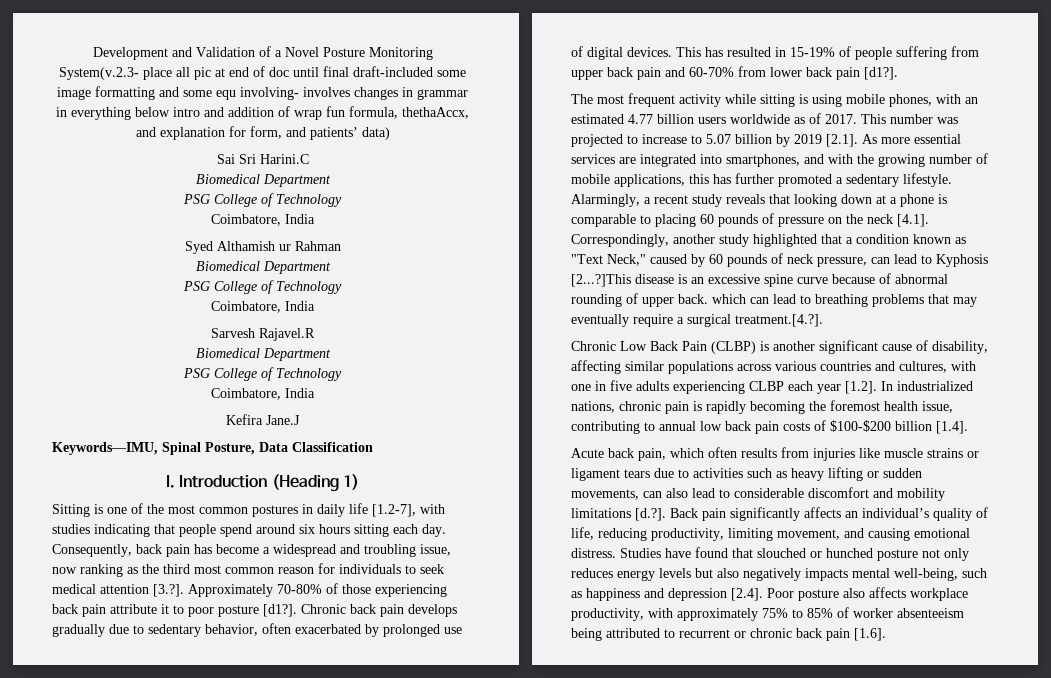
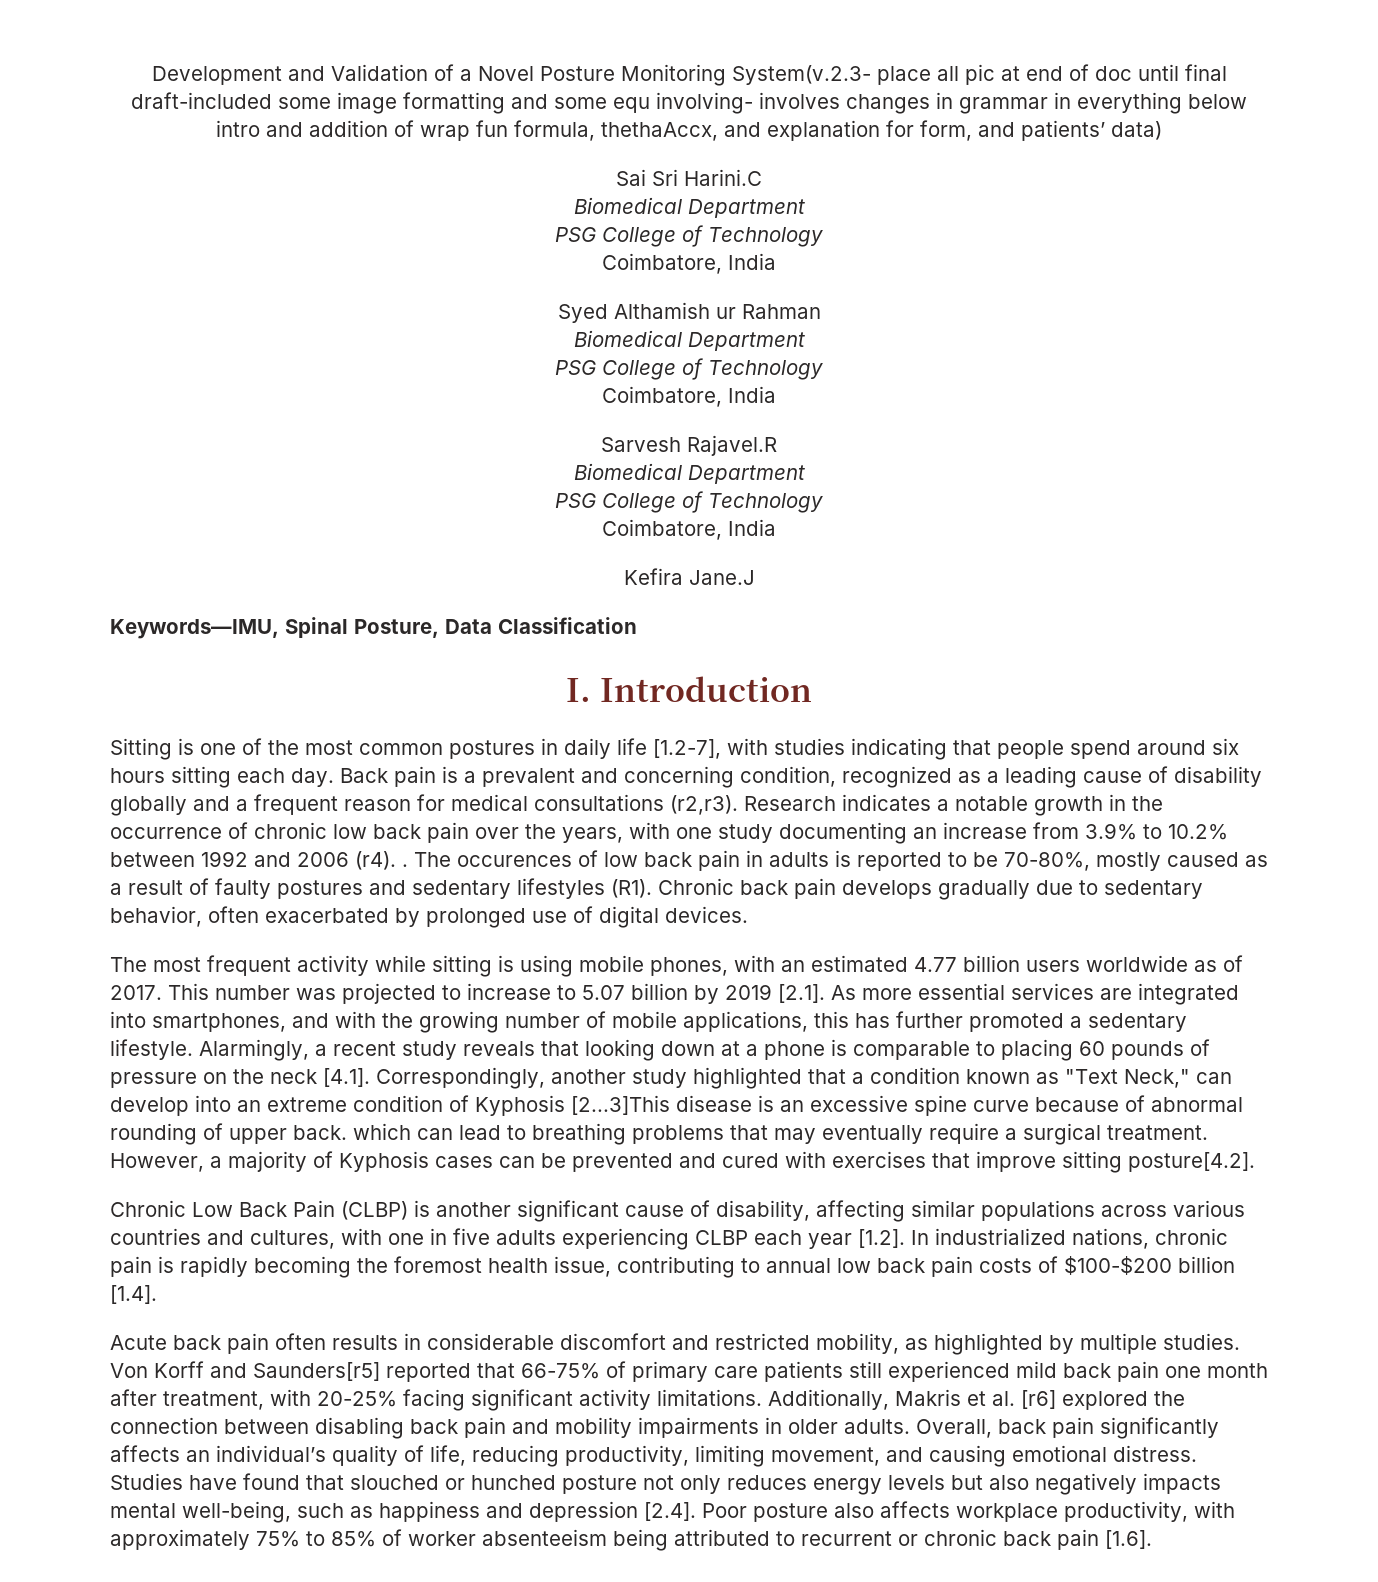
[271,474,359,491] (Heading 1) -> (812, 689) none
[52,544,451,557] [52,563,444,577] [52,583,447,597] [52,604,297,617] Consequently, back pain has become a widespread and troubling issue, now ranking as the third most common reason for individuals to seek medical attention [3.?]. Approximately 70-80% of those experiencing back pain attribute it to poor posture [d1?]. -> [340,766,1262,788] [110,794,1163,816] [110,822,1228,844] [110,850,1268,871] [110,878,652,899] Back pain is a prevalent and concerning condition, recognized as a leading cause of disability globally and a frequent reason for medical consultations (r2,r3). Research indicates a notable growth in the occurrence of chronic low back pain over the years, with one study documenting an increase from 3.9% to 10.2% between 1992 and 2006 (r4). . The occurences of low back pain in adults is reported to be 70-80%, mostly caused as a result of faulty postures and sedentary lifestyles (R1).
[676,46,979,60] [571,66,898,80] This has resulted in 15-19% of people suffering from upper back pain and 60-70% from lower back pain [d1?]. -> (748, 914) none
[650,253,988,267] [571,274,631,287] caused by 60 pounds of neck pressure, can lead to Kyphosis [2...?]This -> [1196,1072,1232,1084] [110,1095,670,1116] can develop into an extreme condition of Kyphosis [2...3]This
[735,314,823,327] treatment.[4.?]. -> [1107,1125,1208,1140] [110,1151,1255,1173] treatment. However, a majority of Kyphosis cases can be prevented and cured with exercises that improve sitting posture[4.2].
[638,447,979,461] [571,467,922,481] [571,487,945,501] [571,508,698,521] pain, which often results from injuries like muscle strains or ligament tears due to activities such as heavy lifting or sudden movements, can also lead to considerable discomfort and mobility limitations [d.?]. Back -> [227,1333,1240,1355] [110,1361,1268,1382] [110,1389,1185,1411] [110,1417,1046,1439] pain often results in considerable discomfort and restricted mobility, as highlighted by multiple studies. Von Korff and Saunders[r5] reported that 66-75% of primary care patients still experienced mild back pain one month after treatment, with 20-25% facing significant activity limitations. Additionally, Makris et al. [r6] explored the connection between disabling back pain and mobility impairments in older adults. Overall, back

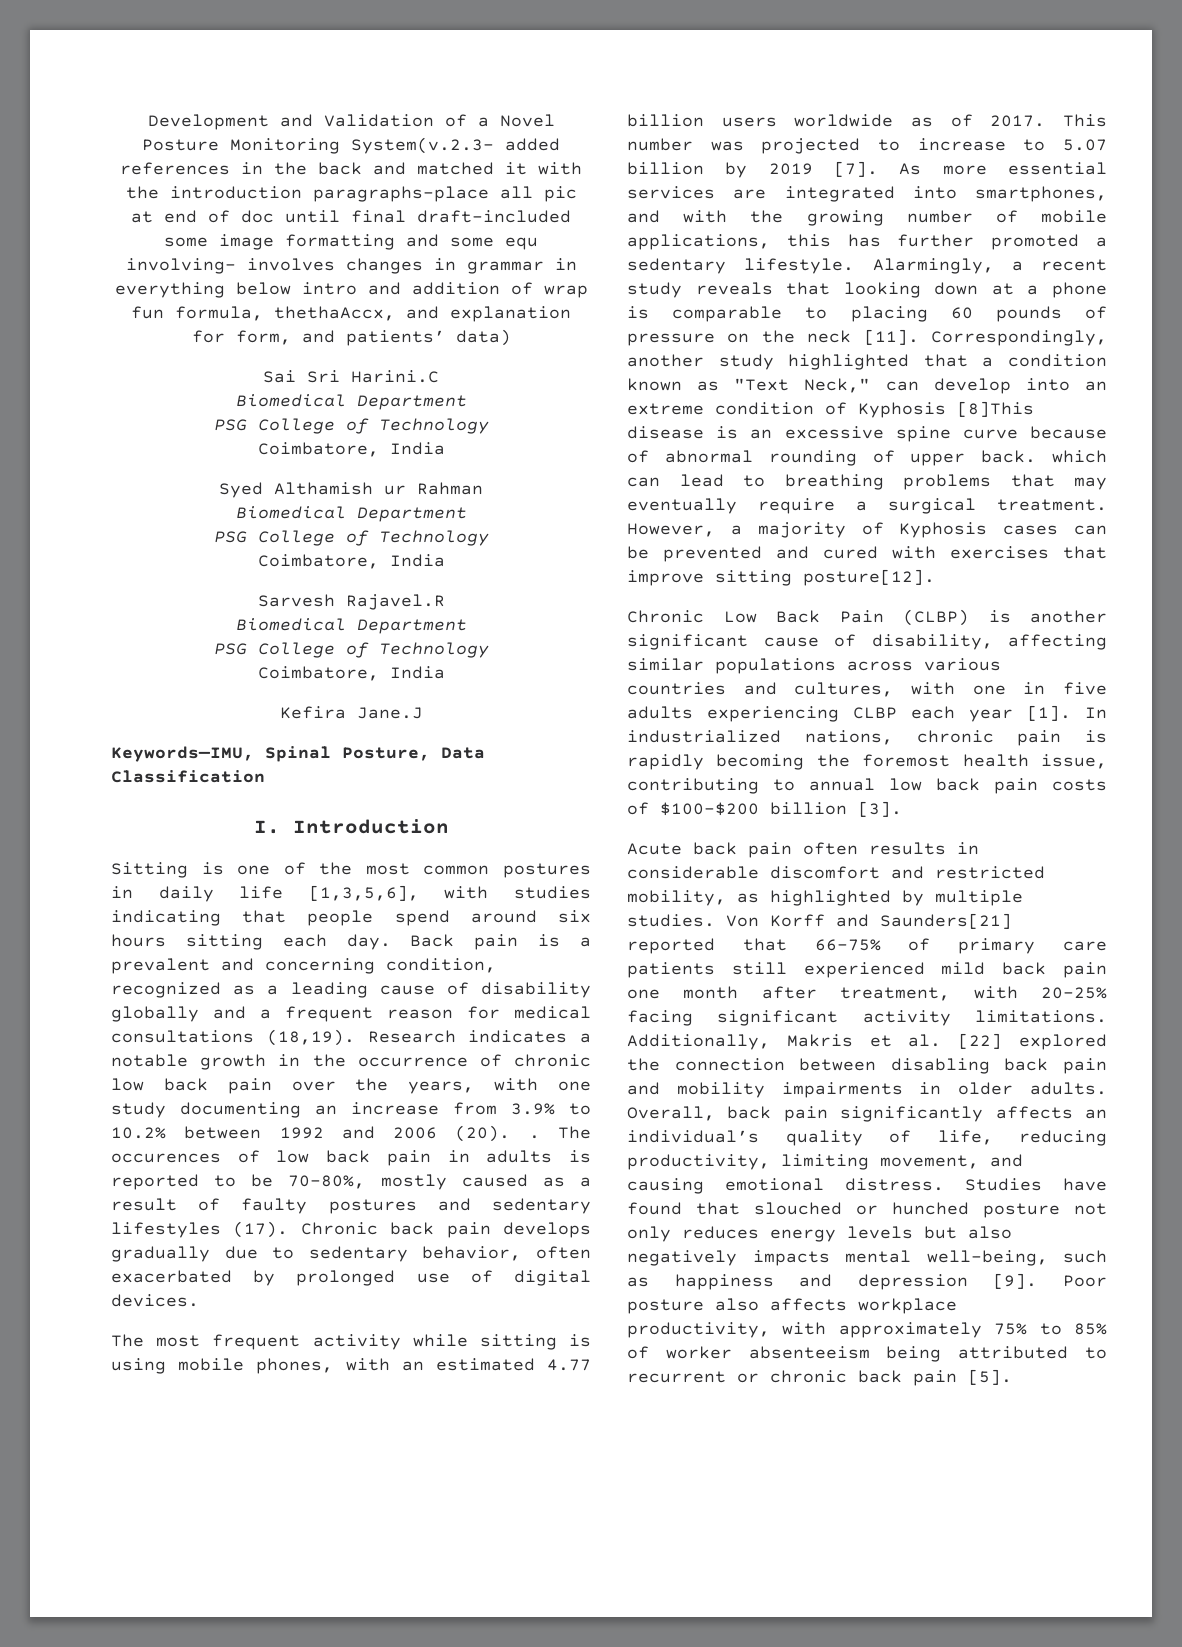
[876,66,931,85] place -> [505,138,560,151] [120,162,582,175] [125,186,489,202] added references in the back and matched it with the introduction paragraphs-place
[653,739,721,759] [1.2-7], -> [308,885,419,901] [1,3,5,6],
[670,795,738,815] (r2,r3). -> [266,1029,355,1046] (18,19).
[355,851,396,870] (r4). -> [455,1125,511,1142] (20).
[611,879,652,898] (R1). -> [233,1221,289,1238] (17).
[778,984,825,1003] [2.1]. -> [834,161,878,177] [7].
[323,1068,370,1087] [4.1]. -> [863,329,919,345] [11].
[571,1095,670,1115] [2...3]This -> [957,401,1034,417] [8]This
[1128,1152,1255,1172] posture[4.2]. -> [803,569,935,586] posture[12].
[858,1229,905,1248] [1.2]. -> [1027,705,1071,721] [1].
[110,1285,157,1304] [1.4]. -> [858,801,902,817] [3].
[253,1362,380,1381] Saunders[r5] -> [880,913,1012,929] Saunders[21]
[1021,1390,1056,1409] [r6] -> [958,1033,1003,1049] [22]
[644,1502,696,1521] [2.4]. -> [993,1273,1038,1289] [9].
[1105,1530,1152,1549] [1.6]. -> [968,1369,1012,1385] [5].

